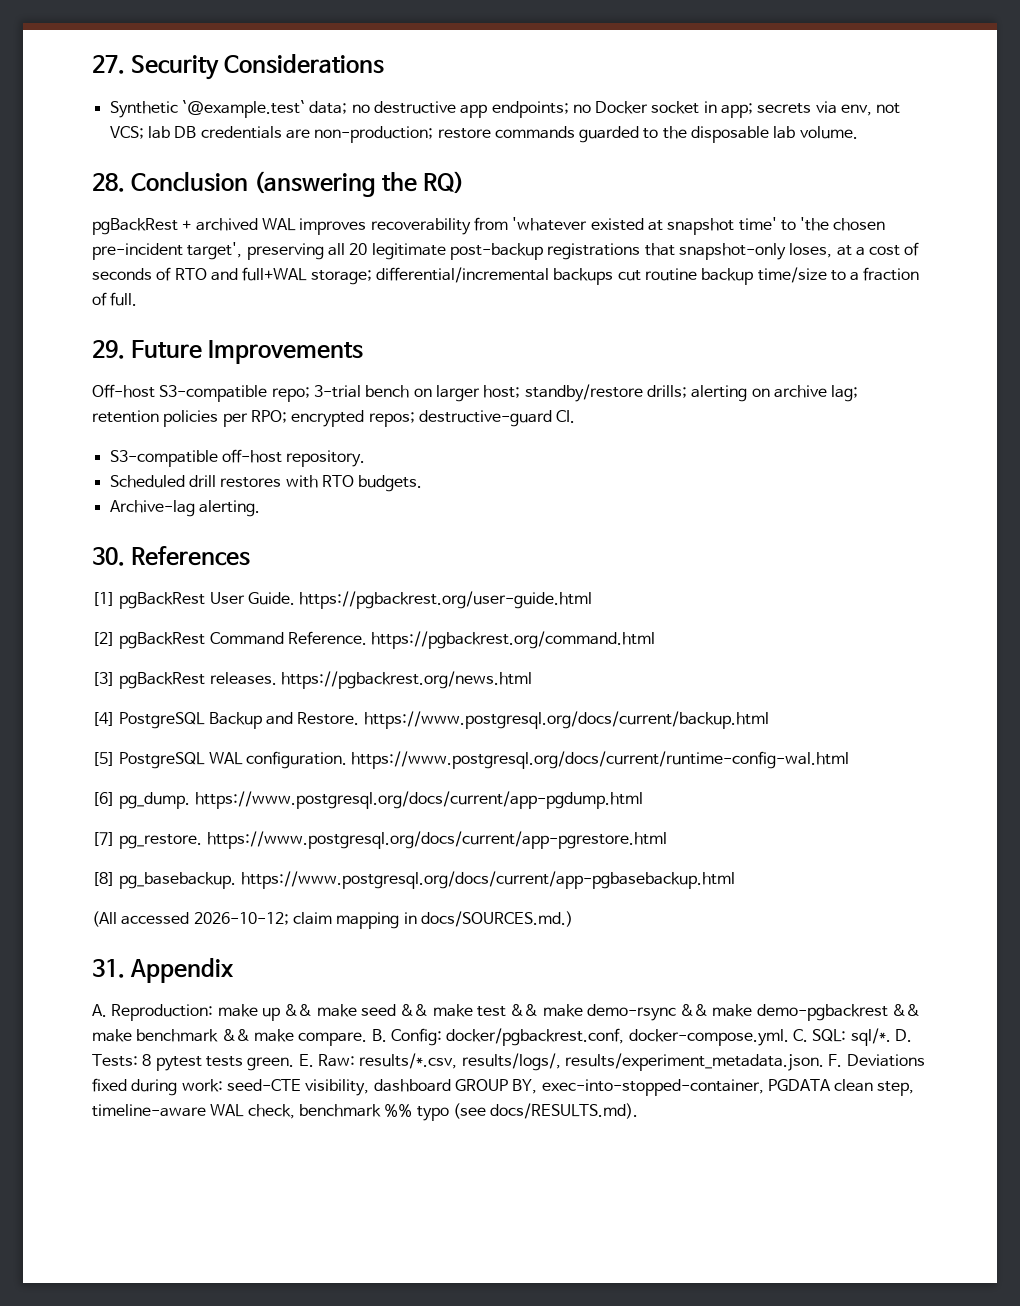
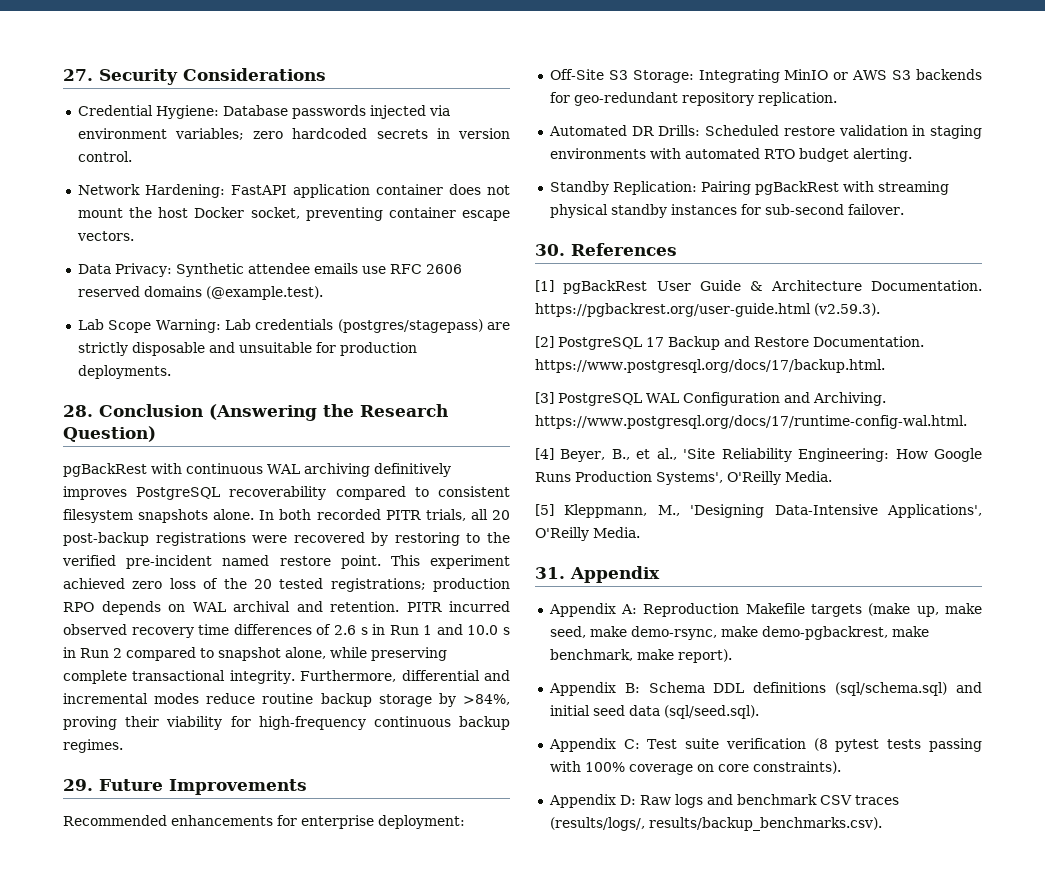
[109,100,901,118] [109,126,858,143] [92,171,465,197] [92,217,886,235] [92,242,324,260] Synthetic `@example.test` data; no destructive app endpoints; no Docker socket in app; secrets via env, not VCS; lab DB credentials are non-production; restore commands guarded to the disposable lab volume. // 28. Conclusion (answering the RQ) // pgBackRest + archived WAL improves recoverability from 'whatever existed at snapshot time' to 'the chosen pre-incident target', preserving -> [77,105,450,119] [77,128,510,140] [77,151,132,162] [77,184,510,198] [77,207,510,221] [76,231,134,241] [77,263,462,277] [77,286,323,300] [77,319,510,333] [77,342,417,356] [77,365,171,379] [63,404,448,421] [63,426,156,442] [63,463,451,477] [63,486,510,500] [63,509,466,523] Credential Hygiene: Database passwords injected via environment variables; zero hardcoded secrets in version control. // Network Hardening: FastAPI application container does not mount the host Docker socket, preventing container escape vectors. // Data Privacy: Synthetic attendee emails use RFC 2606 reserved domains (@example.test). // Lab Scope Warning: Lab credentials (postgres/stagepass) are strictly disposable and unsuitable for production deployments. // 28. Conclusion (Answering the Research Question) // pgBackRest with continuous WAL archiving definitively improves PostgreSQL recoverability compared to consistent filesystem snapshots alone. In both recorded PITR trials,
[371,243,446,260] legitimate -> (510, 515) none
[644,242,920,260] [92,267,920,285] [92,292,138,306] [92,340,364,364] [92,384,859,402] [92,410,576,427] [109,449,366,467] [109,475,423,492] [109,500,260,517] that snapshot-only loses, at a cost of seconds of RTO and full+WAL storage; differential/incremental backups cut routine backup time/size to a fraction of full. // 29. Future Improvements // Off-host S3-compatible repo; 3-trial bench on larger host; standby/restore drills; alerting on archive lag; retention policies per RPO; encrypted repos; destructive-guard CI. // S3-compatible off-host repository. // Scheduled drill restores with RTO budgets. // Archive-lag alerting. -> [252,532,510,546] [62,555,511,569] [63,578,510,592] [63,601,510,615] [63,624,510,638] [63,647,447,661] [63,670,510,684] [63,693,511,707] [63,716,510,730] [63,739,123,753] [63,779,307,795] [63,815,465,829] [549,69,982,83] [549,92,837,106] [548,125,982,139] [549,148,912,162] [549,181,949,195] [549,204,904,218] were recovered by restoring to the verified pre-incident named restore point. This experiment achieved zero loss of the 20 tested registrations; production RPO depends on WAL archival and retention. PITR incurred observed recovery time differences of 2.6 s in Run 1 and 10.0 s in Run 2 compared to snapshot alone, while preserving complete transactional integrity. Furthermore, differential and incremental modes reduce routine backup storage by >84%, proving their viability for high-frequency continuous backup regimes. // 29. Future Improvements // Recommended enhancements for enterprise deployment: // Off-Site S3 Storage: Integrating MinIO or AWS S3 backends for geo-redundant repository replication. // Automated DR Drills: Scheduled restore validation in staging environments with automated RTO budget alerting. // Standby Replication: Pairing pgBackRest with streaming physical standby instances for sub-second failover.
[247,592,295,605] Guide. -> [700,280,982,291] Guide & Architecture Documentation.
(593, 600) none -> [814,303,880,316] (v2.59.3).
[119,631,656,649] [92,671,532,689] [92,711,769,729] [92,751,850,769] [92,791,643,809] [92,831,667,849] [92,871,735,889] [92,911,573,929] [92,958,235,983] [92,1004,921,1021] [92,1028,912,1046] [92,1053,925,1071] [92,1078,915,1096] [92,1103,639,1121] pgBackRest Command Reference. https://pgbackrest.org/command.html // [3] pgBackRest releases. https://pgbackrest.org/news.html // [4] PostgreSQL Backup and Restore. https://www.postgresql.org/docs/current/backup.html // [5] PostgreSQL WAL configuration. https://www.postgresql.org/docs/current/runtime-config-wal.html // [6] pg_dump. https://www.postgresql.org/docs/current/app-pgdump.html // [7] pg_restore. https://www.postgresql.org/docs/current/app-pgrestore.html // [8] pg_basebackup. https://www.postgresql.org/docs/current/app-pgbasebackup.html // (All accessed 2026-10-12; claim mapping in docs/SOURCES.md.) // 31. Appendix // A. Reproduction: make up && make seed && make test && make demo-rsync && make demo-pgbackrest && make benchmark && make compare. B. Config: docker/pgbackrest.conf, docker-compose.yml. C. SQL: sql/*. D. Tests: 8 pytest tests green. E. Raw: results/*.csv, results/logs/, results/experiment_metadata.json. F. Deviations fixed during work: seed-CTE visibility, dashboard GROUP BY, exec-into-stopped-container, PGDATA clean step, timeline-aware WAL check, benchmark %% typo (see docs/RESULTS.md). -> [558,336,924,350] [535,359,885,373] [535,392,886,406] [535,415,967,429] [535,448,982,462] [535,471,832,485] [535,504,982,518] [535,527,640,541] [535,566,660,583] [548,603,982,617] [549,626,929,640] [549,649,732,663] [548,682,982,696] [549,705,759,719] [548,738,982,752] [549,761,841,775] [548,794,899,808] [549,817,882,831] PostgreSQL 17 Backup and Restore Documentation. https://www.postgresql.org/docs/17/backup.html. // [3] PostgreSQL WAL Configuration and Archiving. https://www.postgresql.org/docs/17/runtime-config-wal.html. // [4] Beyer, B., et al., 'Site Reliability Engineering: How Google Runs Production Systems', O'Reilly Media. // [5] Kleppmann, M., 'Designing Data-Intensive Applications', O'Reilly Media. // 31. Appendix // Appendix A: Reproduction Makefile targets (make up, make seed, make demo-rsync, make demo-pgbackrest, make benchmark, make report). // Appendix B: Schema DDL definitions (sql/schema.sql) and initial seed data (sql/seed.sql). // Appendix C: Test suite verification (8 pytest tests passing with 100% coverage on core constraints). // Appendix D: Raw logs and benchmark CSV traces (results/logs/, results/backup_benchmarks.csv).

